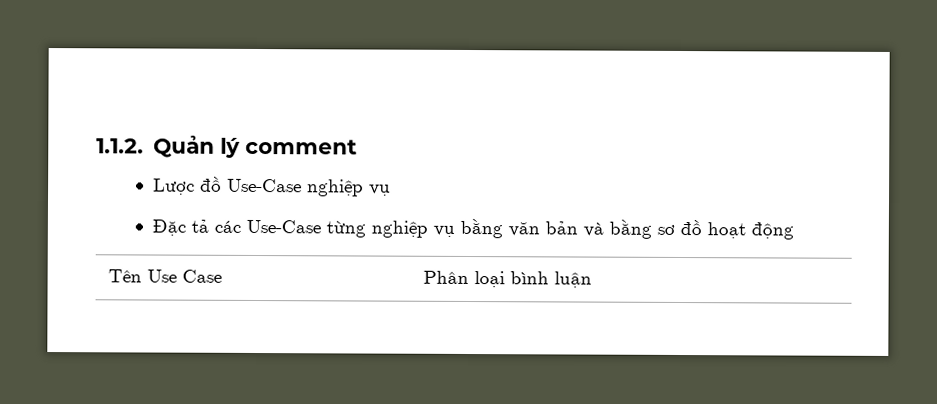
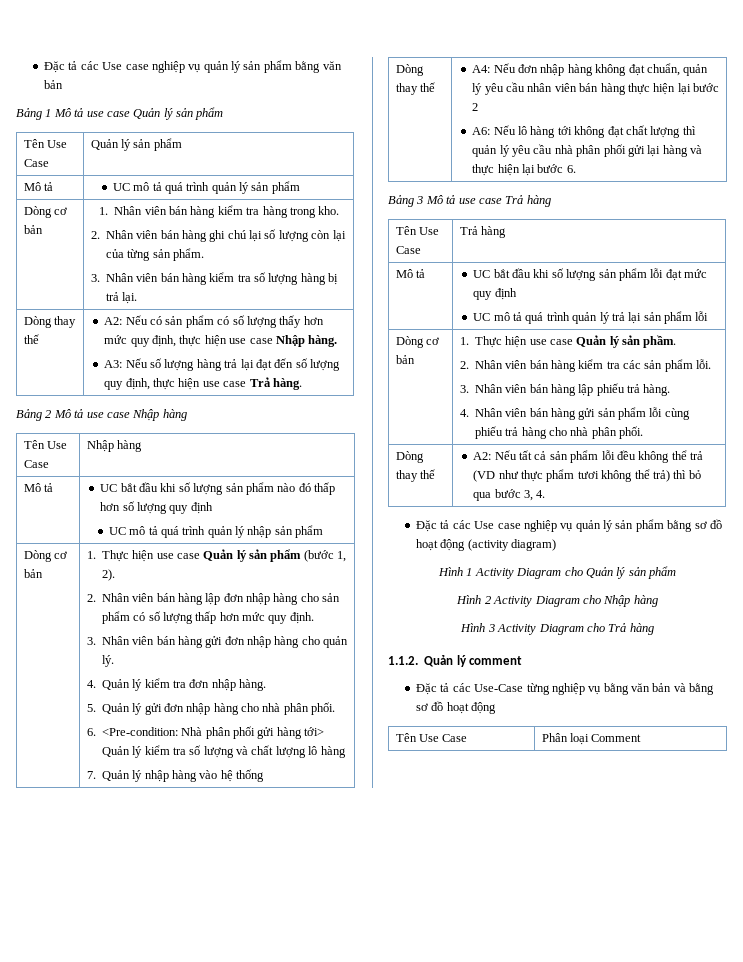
(96, 146) none -> [44,60,342,73] [44,80,64,89] [16,107,224,120] [23,139,67,148] [23,159,49,167] [90,138,182,151] [23,182,53,191] [112,181,300,194] [23,206,67,218] [23,225,43,234] [99,205,340,218] [90,229,346,242] [105,248,204,261] [90,272,339,285] [105,292,138,304] [23,316,76,328] [23,334,39,344] [104,315,324,328] [104,335,338,347] [104,358,340,371] [104,377,302,390] [16,409,187,421] [23,440,67,449] [23,460,49,468] [86,440,142,452] [23,483,53,492] [100,482,335,495] [100,501,213,514] [108,525,324,538] [23,550,67,562] [23,569,43,578] [86,549,347,562] [101,569,115,581] [86,593,341,605] [101,611,314,624] [86,636,349,648] [101,655,114,667] [86,678,266,691] [86,702,336,715] [86,726,324,739] [101,745,346,758] [86,769,264,782] [395,64,424,76] [395,82,435,95] [472,63,709,76] [472,82,719,95] [472,103,479,111] [472,125,696,138] [472,144,702,157] [472,164,576,176] [388,195,551,207] [395,226,439,235] [395,246,421,254] [459,226,506,238] [395,269,425,278] [473,268,707,281] [473,288,517,300] [473,311,709,324] [395,336,439,348] [395,355,415,364] [459,335,677,348] [459,359,712,372] [459,383,671,396] [459,407,690,420] [474,426,643,439] [395,451,424,463] [395,469,435,482] [473,450,703,463] [473,469,701,482] [473,489,546,501] [416,519,722,532] [416,539,557,551] [438,566,676,579] [456,595,658,607] [460,623,654,635] Đặc tả các Use case nghiệp vụ quản lý sản phẩm bằng văn bản // Bảng 1 Mô tả use case Quản lý sản phẩm // Tên Use Case | Quản lý sản phẩm // Mô tả | UC mô tả quá trình quản lý sản phẩm // Dòng cơ bản | 1. Nhân viên bán hàng kiểm tra hàng trong kho. // 2. Nhân viên bán hàng ghi chú lại số lượng còn lại của từng sản phẩm. // 3. Nhân viên bán hàng kiểm tra số lượng hàng bị trả lại. // Dòng thay thế | A2: Nếu có sản phẩm có số lượng thấy hơn mức quy định, thực hiện use case Nhập hàng. // A3: Nếu số lượng hàng trả lại đạt đến số lượng quy định, thực hiện use case Trả hàng. // Bảng 2 Mô tả use case Nhập hàng // Tên Use Case | Nhập hàng // Mô tả | UC bắt đầu khi số lượng sản phẩm nào đó thấp hơn số lượng quy định // UC mô tả quá trình quản lý nhập sản phẩm // Dòng cơ bản | 1. Thực hiện use case Quản lý sản phẩm (bước 1, 2). // 2. Nhân viên bán hàng lập đơn nhập hàng cho sản phẩm có số lượng thấp hơn mức quy định. // 3. Nhân viên bán hàng gửi đơn nhập hàng cho quản lý. // 4. Quản lý kiểm tra đơn nhập hàng. // 5. Quản lý gửi đơn nhập hàng cho nhà phân phối. // 6. <Pre-condition: Nhà phân phối gửi hàng tới> Quản lý kiểm tra số lượng và chất lượng lô hàng // 7. Quản lý nhập hàng vào hệ thống // Dòng thay thế | A4: Nếu đơn nhập hàng không đạt chuẩn, quản lý yêu cầu nhân viên bán hàng thực hiện lại bước 2 // A6: Nếu lô hàng tới không đạt chất lượng thì quản lý yêu cầu nhà phân phối gửi lại hàng và thực hiện lại bước 6. // Bảng 3 Mô tả use case Trả hàng // Tên Use Case | Trả hàng // Mô tả | UC bắt đầu khi số lượng sản phẩm lỗi đạt mức quy định // UC mô tả quá trình quản lý trả lại sản phẩm lỗi // Dòng cơ bản | 1. Thực hiện use case Quản lý sản phầm. // 2. Nhân viên bán hàng kiểm tra các sản phẩm lỗi. // 3. Nhân viên bán hàng lập phiếu trả hàng. // 4. Nhân viên bán hàng gửi sản phẩm lỗi cùng phiếu trả hàng cho nhà phân phối. // Dòng thay thế | A2: Nếu tất cả sản phẩm lỗi đều không thể trả (VD như thực phẩm tươi không thể trả) thì bỏ qua bước 3, 4. // Đặc tả các Use case nghiệp vụ quản lý sản phẩm bằng sơ đồ hoạt động (activity diagram) // Hình 1 Activity Diagram cho Quản lý sản phẩm // Hình 2 Activity Diagram cho Nhập hàng // Hình 3 Activity Diagram cho Trả hàng //
[152,175,391,197] // Lược đồ Use-Case nghiệp vụ -> (523, 660) none
[510,271,593,288] bình luận -> [591,734,642,742] Comment

